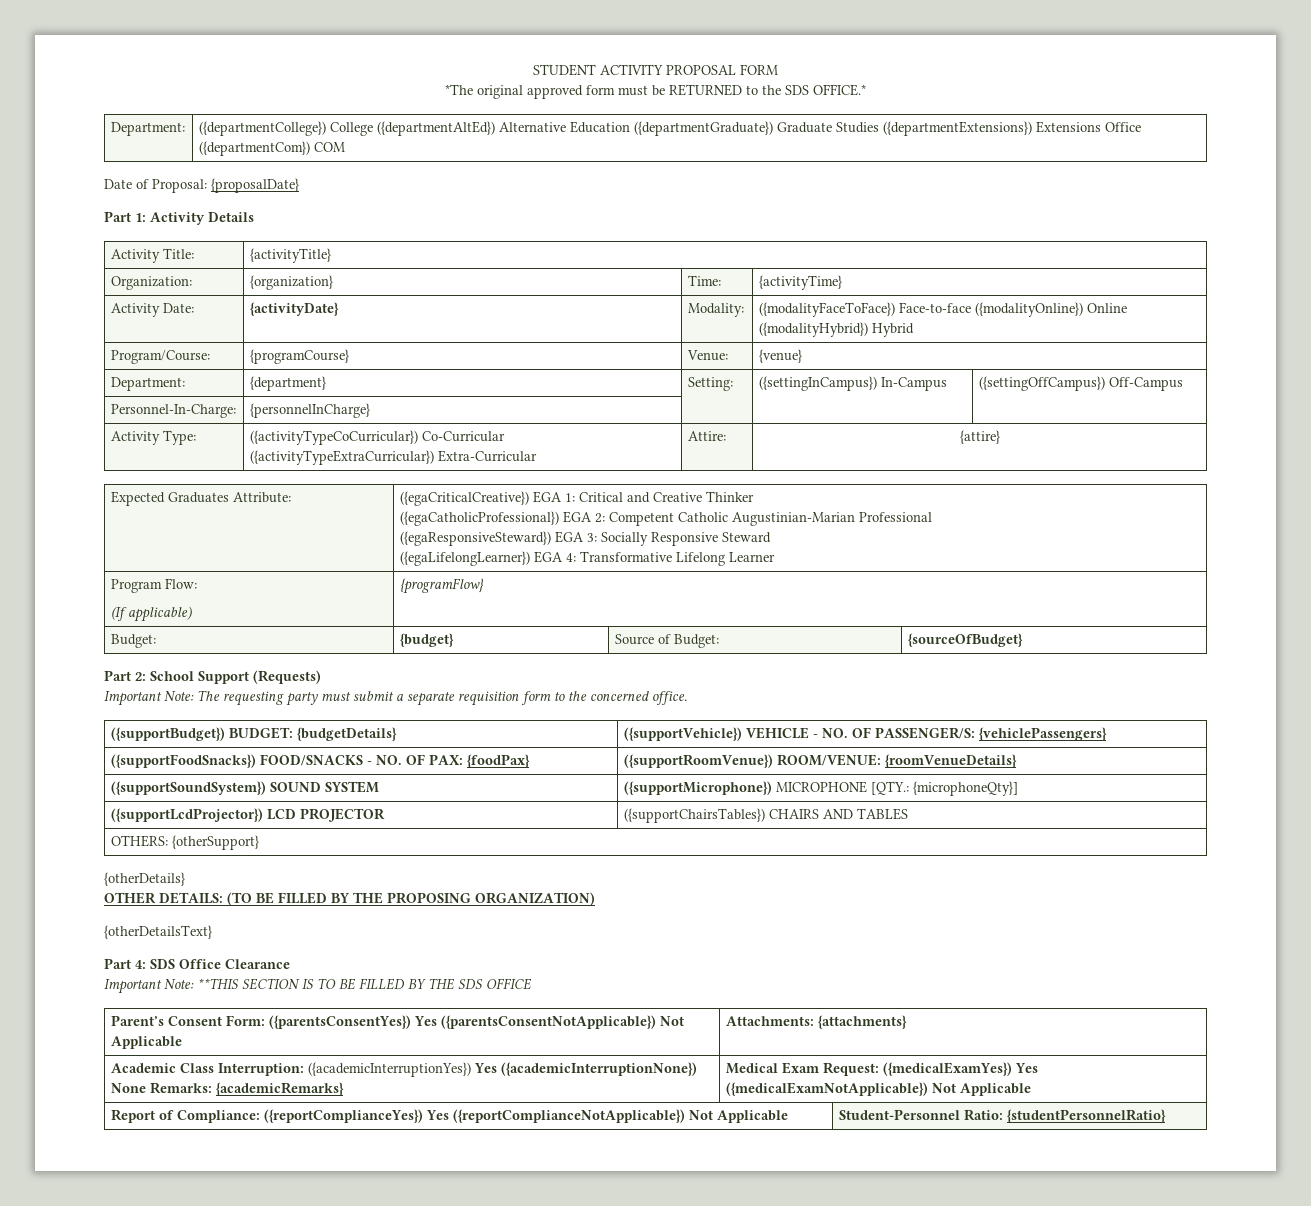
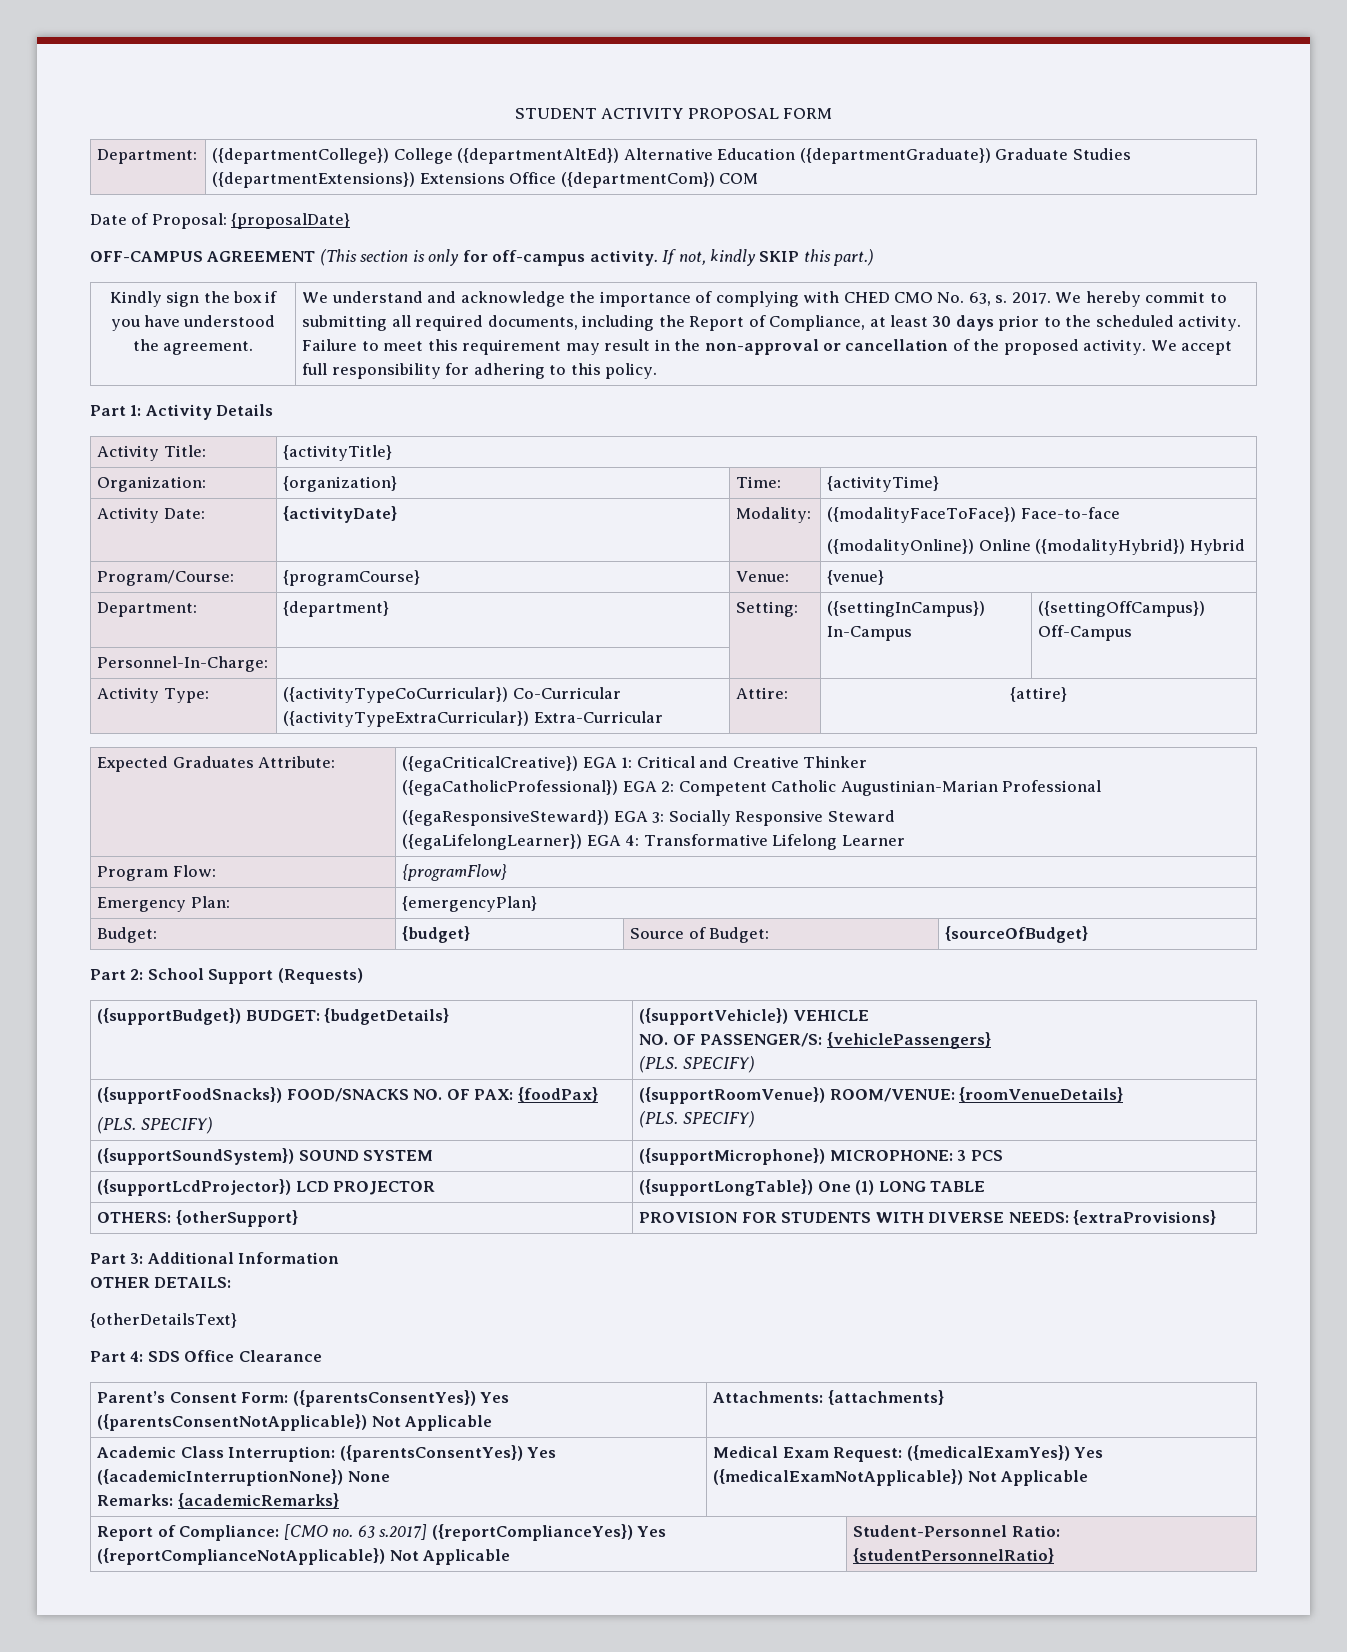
[445,84,866,99] // *The original approved form must be RETURNED to the SDS OFFICE.* -> (833, 113) none
(299, 185) none -> [90,249,875,266] [109,291,278,307] [110,315,276,331] [132,339,254,355] [302,291,1227,307] [302,315,1242,331] [302,339,1233,355] [302,363,658,379] // OFF-CAMPUS AGREEMENT (This section is only for off-campus activity. If not, kindly SKIP this part.) // Kindly sign the box if you have understood the agreement. | We understand and acknowledge the importance of complying with CHED CMO No. 63, s. 2017. We hereby commit to submitting all required documents, including the Report of Compliance, at least 30 days prior to the scheduled activity. Failure to meet this requirement may result in the non-approval or cancellation of the proposed activity. We accept full responsibility for adhering to this policy.
(971, 307) none -> (1120, 513) //
[249,403,370,418] {personnelInCharge} -> (269, 664) none
[110,606,192,622] // (If applicable) -> (216, 871) none
(484, 586) none -> [97,896,230,912] [402,896,538,912] // Emergency Plan: | {emergencyPlan}
[104,690,687,706] // Important Note: The requesting party must submit a separate requisition form to the concerned office. -> (363, 976) none
[812,734,818,738] - -> (869, 1015) //
(1107, 734) none -> [639,1056,755,1073] // (PLS. SPECIFY)
[366,761,372,765] - -> (409, 1095) none
(530, 761) none -> [97,1117,213,1134] // (PLS. SPECIFY)
(1017, 761) none -> [639,1111,755,1128] // (PLS. SPECIFY)
[775,781,1018,796] MICROPHONE [QTY.: {microphoneQty}] -> [829,1150,1003,1161] MICROPHONE: 3 PCS
[623,808,908,823] [110,835,259,850] [104,872,185,886] [104,892,595,906] ({supportChairsTables}) CHAIRS AND TABLES // OTHERS: {otherSupport} // {otherDetails} // OTHER DETAILS: (TO BE FILLED BY THE PROPOSING ORGANIZATION) -> [639,1179,986,1196] [97,1210,298,1227] [639,1210,1217,1225] [90,1252,340,1264] [90,1277,232,1288] ({supportLongTable}) One (1) LONG TABLE // OTHERS: {otherSupport} | PROVISION FOR STUDENTS WITH DIVERSE NEEDS: {extraProvisions} // Part 3: Additional Information // OTHER DETAILS:
[104,978,532,994] // Important Note: **THIS SECTION IS TO BE FILLED BY THE SDS OFFICE -> (322, 1356) none
[307,1062,471,1077] ({academicInterruptionYes}) -> [339,1445,523,1462] ({parentsConsentYes})
(146, 1088) none -> (390, 1476) //
(260, 1116) none -> [283,1524,428,1540] [CMO no. 63 s.2017]

